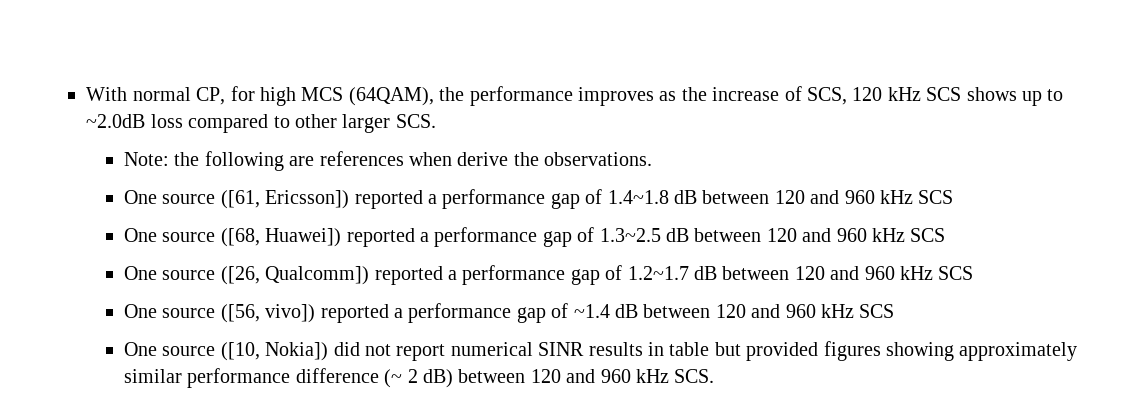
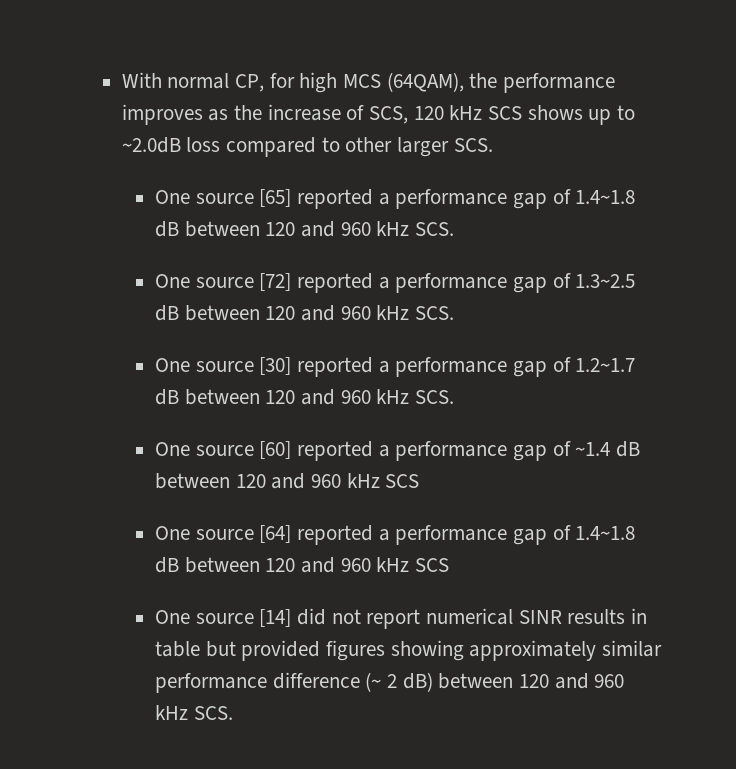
[123,151,653,171] [123,190,350,209] Note: the following are references when derive the observations. // One source ([61, Ericsson]) -> [154,189,636,209] [154,221,454,237] [154,273,636,293] [154,305,454,321] [154,357,636,377] [154,389,454,405] [154,441,640,461] [154,473,420,489] [154,525,292,543] One source [65] reported a performance gap of 1.4~1.8 dB between 120 and 960 kHz SCS. // One source [72] reported a performance gap of 1.3~2.5 dB between 120 and 960 kHz SCS. // One source [30] reported a performance gap of 1.2~1.7 dB between 120 and 960 kHz SCS. // One source [60] reported a performance gap of ~1.4 dB between 120 and 960 kHz SCS // One source [64]
[220,227,946,247] [123,265,974,285] [123,303,895,323] [123,342,329,361] ([68, Huawei]) reported a performance gap of 1.3~2.5 dB between 120 and 960 kHz SCS // One source ([26, Qualcomm]) reported a performance gap of 1.2~1.7 dB between 120 and 960 kHz SCS // One source ([56, vivo]) reported a performance gap of ~1.4 dB between 120 and 960 kHz SCS // One source ([10, Nokia]) -> [259,609,292,627] [14]

